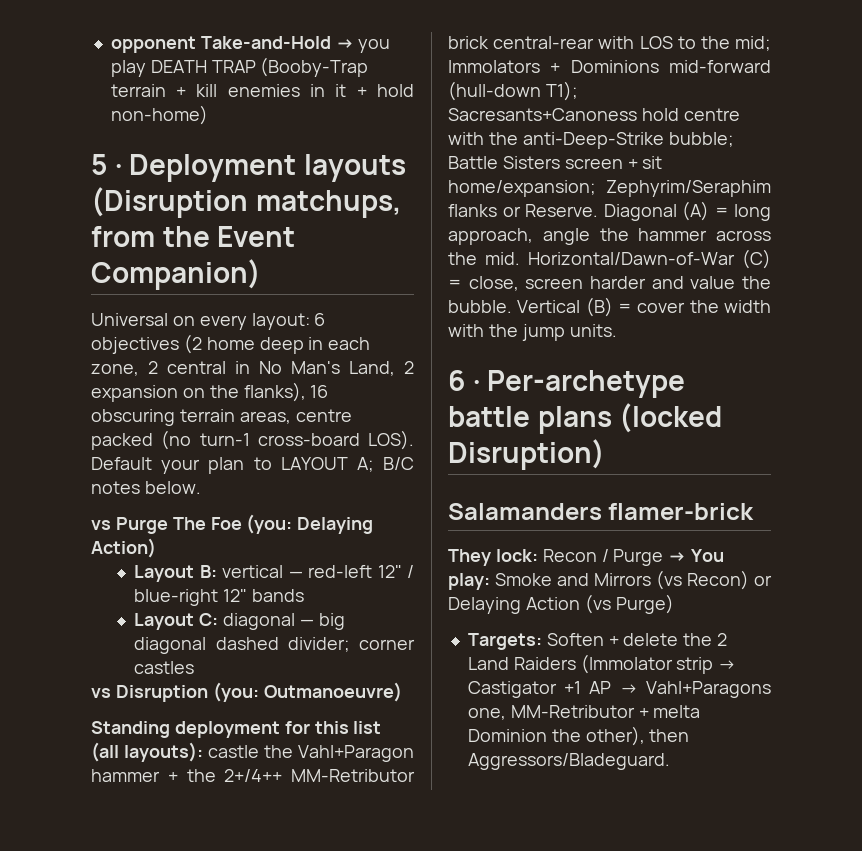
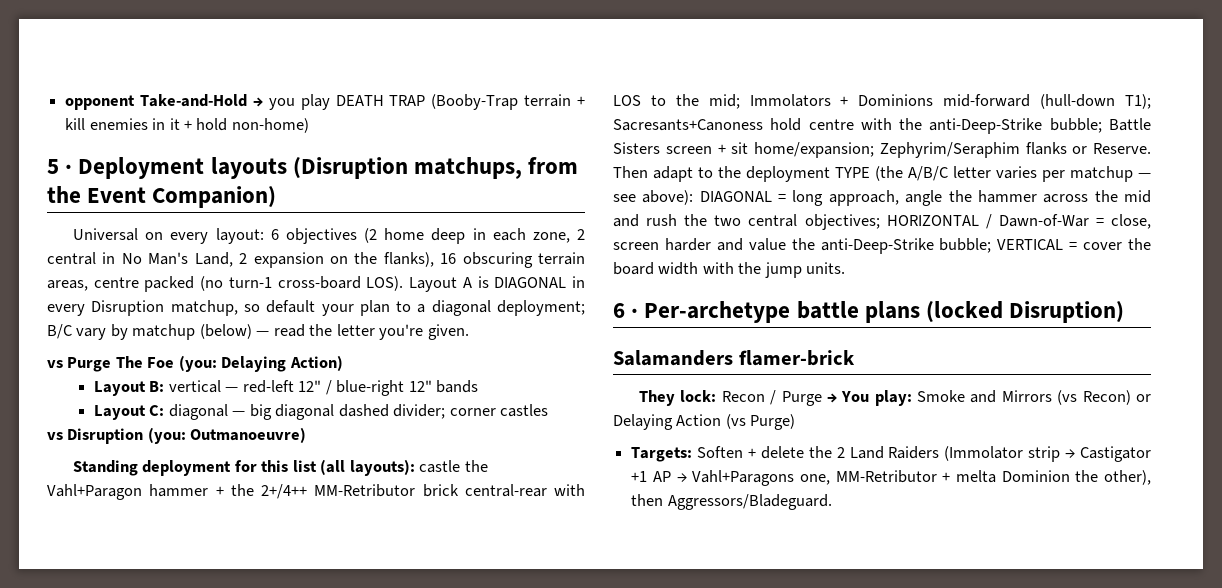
[91,457,415,474] [91,481,201,494] Default your plan to LAYOUT A; B/C notes below. -> [409,276,586,292] [47,300,586,316] [47,324,469,340] Layout A is DIAGONAL in every Disruption matchup, so default your plan to a diagonal deployment; B/C vary by matchup (below) — read the letter you're given.
[603,201,709,221] Diagonal (A) -> [613,166,1151,182] [613,190,772,205] Then adapt to the deployment TYPE (the A/B/C letter varies per matchup — see above): DIAGONAL
[485,249,771,269] mid. Horizontal/Dawn-of-War (C) -> [1124,190,1151,203] [613,214,1089,230] mid and rush the two central objectives; HORIZONTAL / Dawn-of-War
[448,297,613,317] bubble. Vertical (B) -> [820,238,1064,254] anti-Deep-Strike bubble; VERTICAL
(719, 306) none -> [613,262,654,275] board

